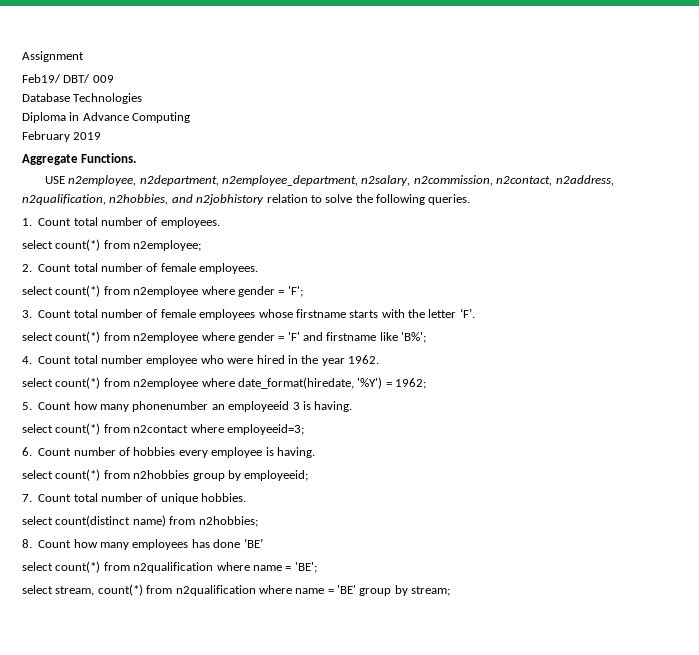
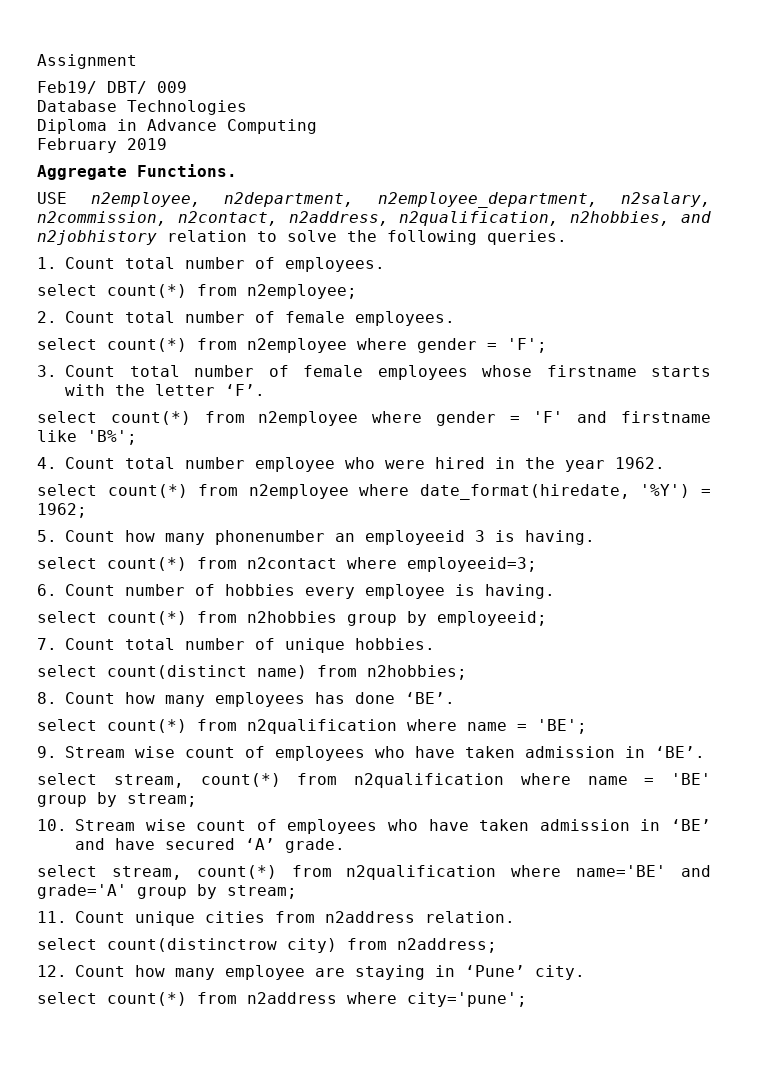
[243,538,263,548] ‘BE’ -> [405,692,455,704] ‘BE’.
(317, 567) none -> [37,746,705,761] // 9. Stream wise count of employees who have taken admission in ‘BE’.
(451, 591) none -> [37,819,712,834] [75,838,345,853] [37,865,711,880] [37,884,297,899] [37,911,515,926] [37,938,497,953] [37,965,585,980] [37,992,527,1007] // 10. Stream wise count of employees who have taken admission in ‘BE’ and have secured ‘A’ grade. // select stream, count(*) from n2qualification where name='BE' and grade='A' group by stream; // 11. Count unique cities from n2address relation. // select count(distinctrow city) from n2address; // 12. Count how many employee are staying in ‘Pune’ city. // select count(*) from n2address where city='pune';

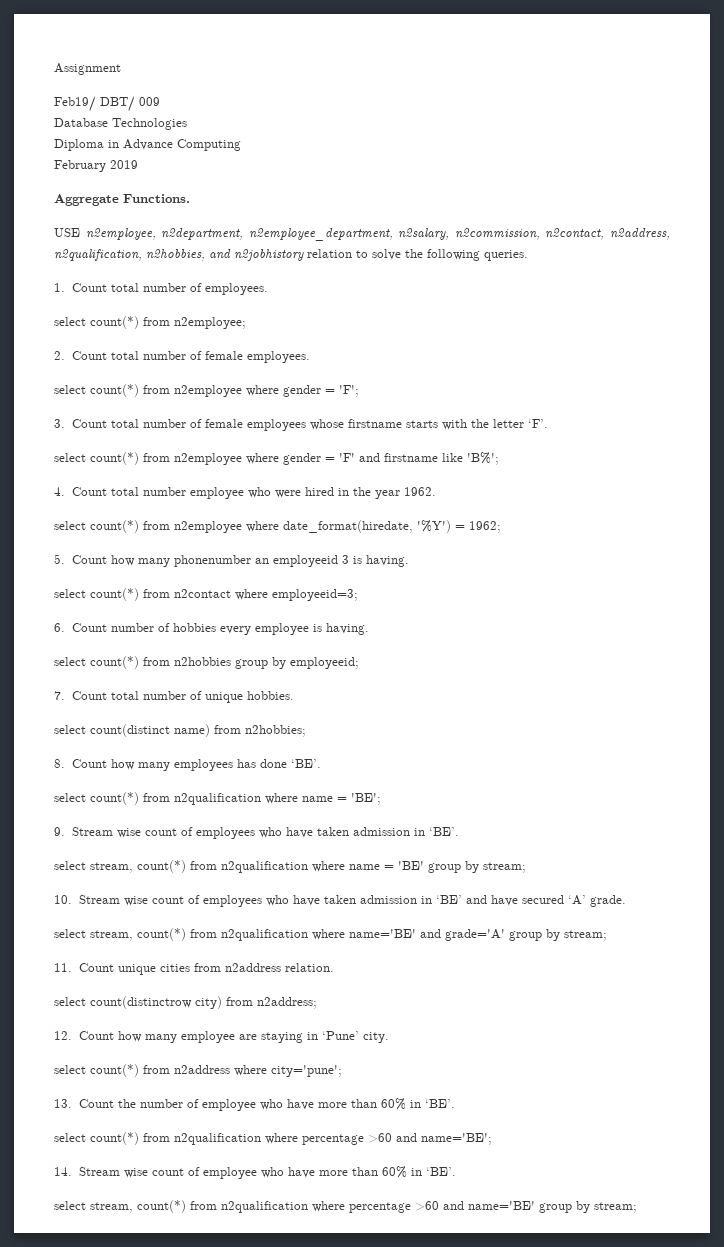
(527, 999) none -> [54,1098,455,1111] [54,1132,492,1145] [54,1166,456,1179] [54,1200,637,1213] // 13. Count the number of employee who have more than 60% in ‘BE’. // select count(*) from n2qualification where percentage >60 and name='BE'; // 14. Stream wise count of employee who have more than 60% in ‘BE’. // select stream, count(*) from n2qualification where percentage >60 and name='BE' group by stream;

